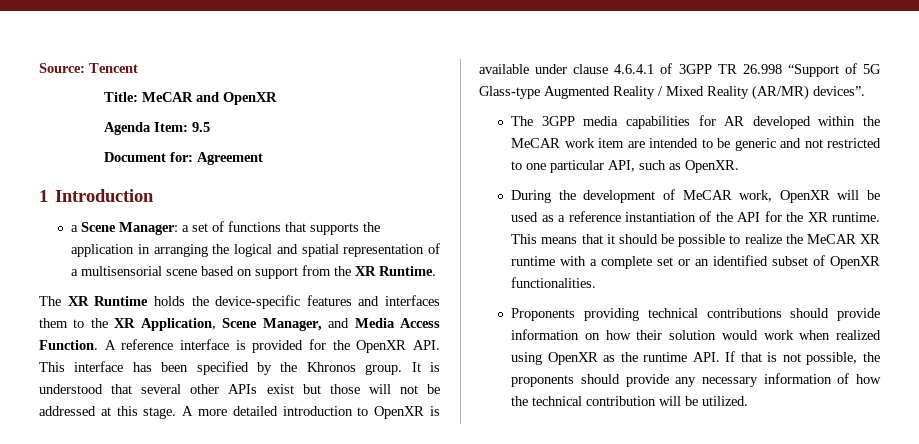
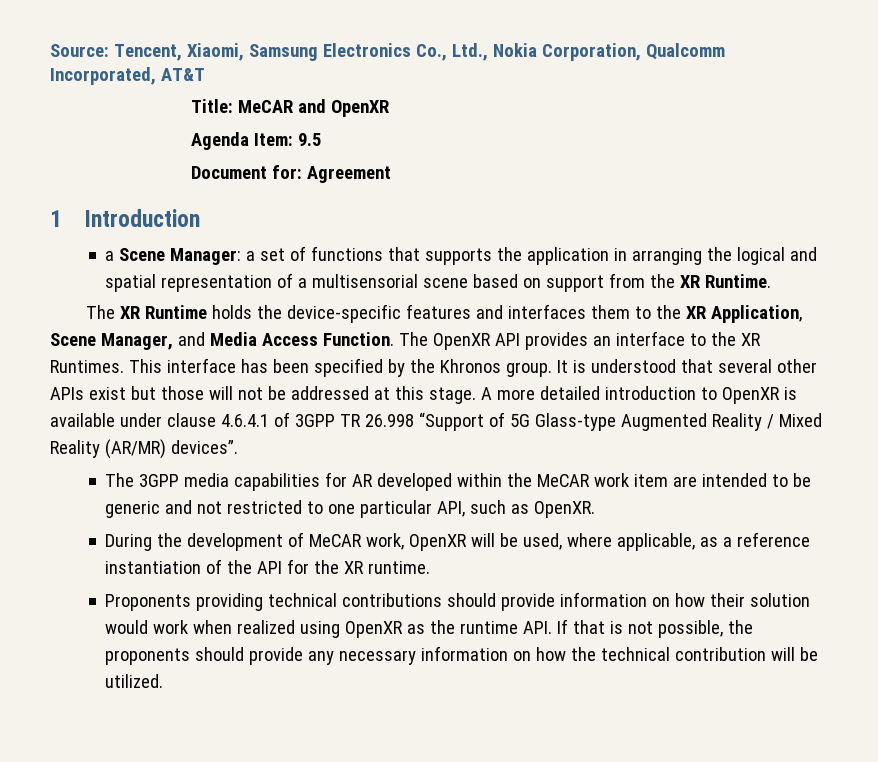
[89,63,138,73] Tencent -> [113,43,725,61] [50,67,205,85] Tencent, Xiaomi, Samsung Electronics Co., Ltd., Nokia Corporation, Qualcomm Incorporated, AT&T
[104,339,441,353] A reference interface is provided for the OpenXR API. -> [398,331,761,350] [50,360,124,373] The OpenXR API provides an interface to the XR Runtimes.
[511,212,539,222] used -> [523,533,696,551] used, where applicable,
[511,234,880,247] [511,255,880,269] [511,277,597,288] This means that it should be possible to realize the MeCAR XR runtime with a complete set or an identified subset of OpenXR functionalities. -> (431, 567) none
[837,373,850,384] of -> [513,651,532,661] on

